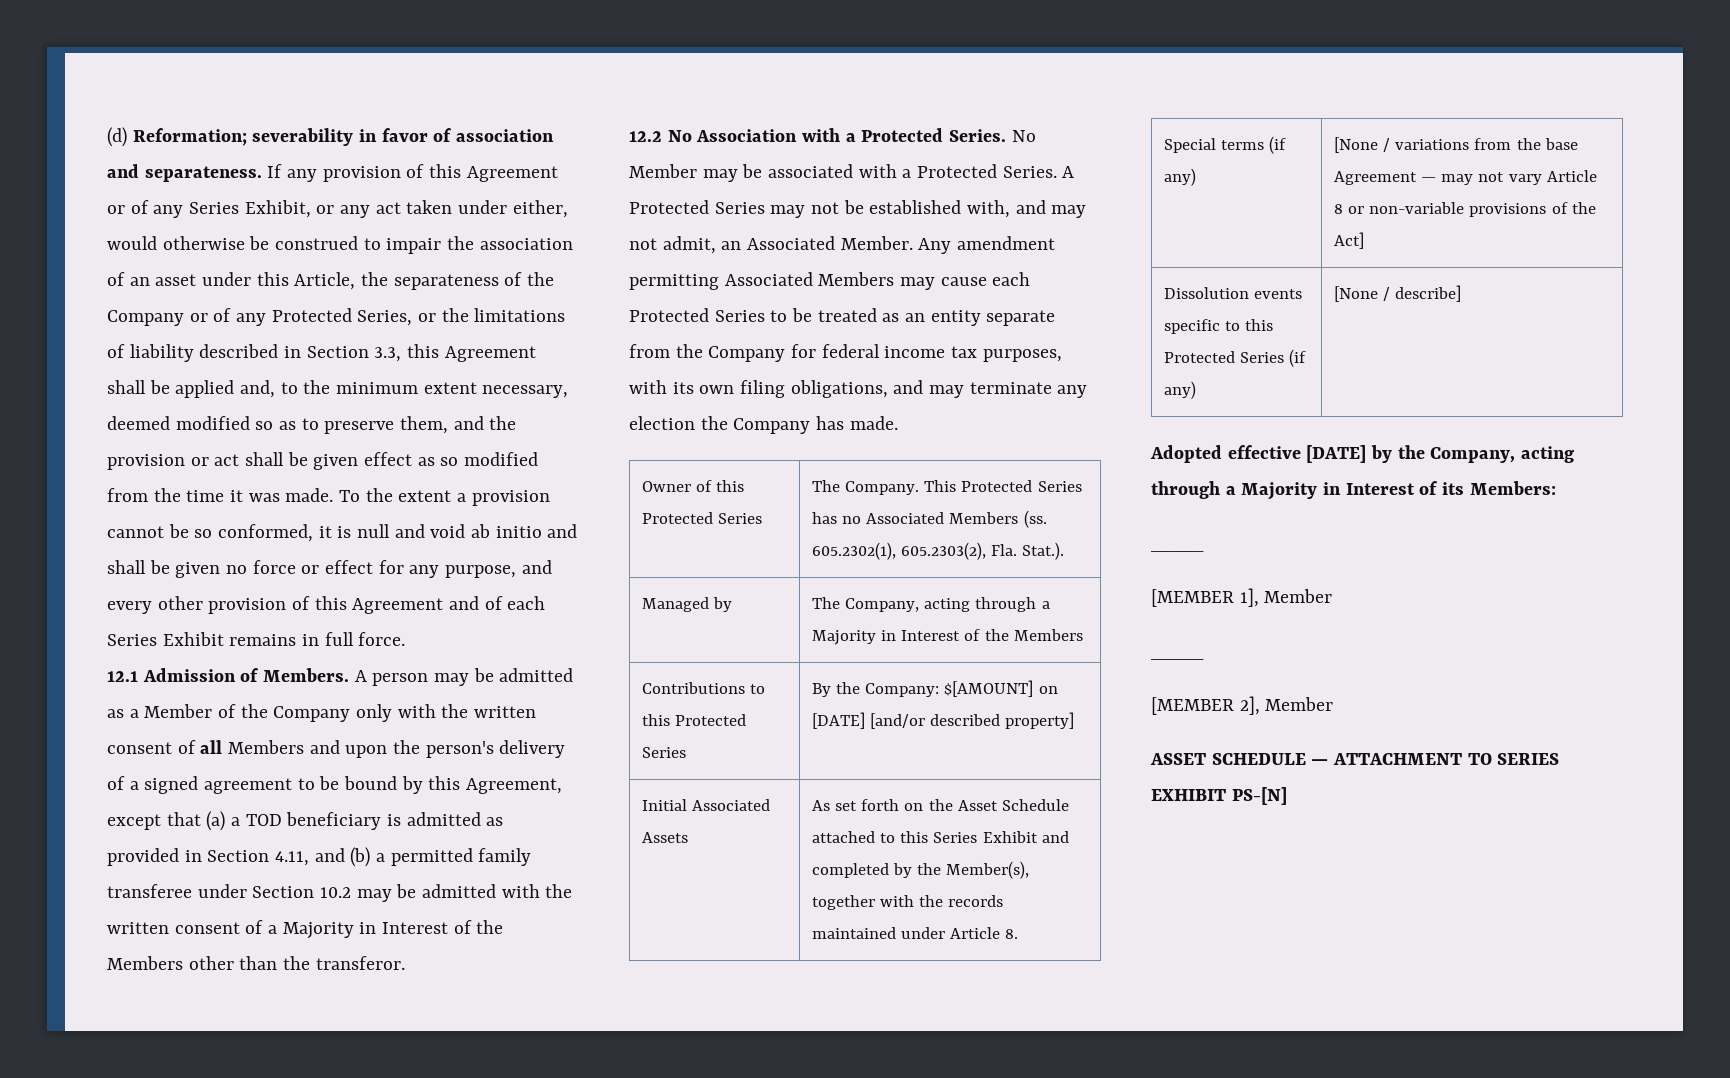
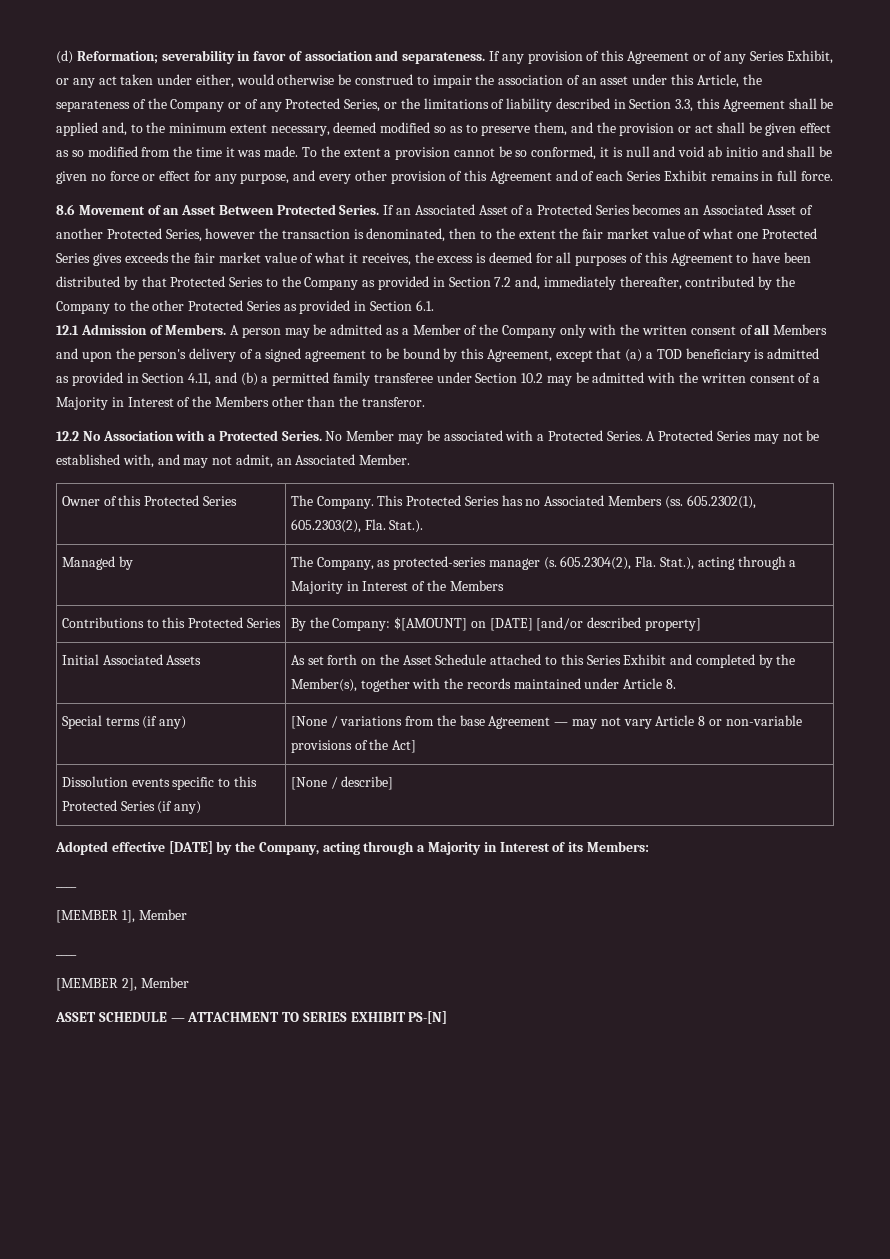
(406, 639) none -> [56,204,813,215] [56,228,817,242] [56,252,811,266] [56,276,796,290] [56,300,434,314] // 8.6 Movement of an Asset Between Protected Series. If an Associated Asset of a Protected Series becomes an Associated Asset of another Protected Series, however the transaction is denominated, then to the extent the fair market value of what one Protected Series gives exceeds the fair market value of what it receives, the excess is deemed for all purposes of this Agreement to have been distributed by that Protected Series to the Company as provided in Section 7.2 and, immediately thereafter, contributed by the Company to the other Protected Series as provided in Section 6.1.
[918,236,1056,254] [629,272,1031,290] [629,308,1056,326] [629,344,1062,362] [629,380,1088,398] [629,416,898,434] Any amendment permitting Associated Members may cause each Protected Series to be treated as an entity separate from the Company for federal income tax purposes, with its own filing obligations, and may terminate any election the Company has made. -> (411, 459) none
(920, 605) none -> [377,556,695,570] as protected-series manager (s. 605.2304(2), Fla. Stat.),

